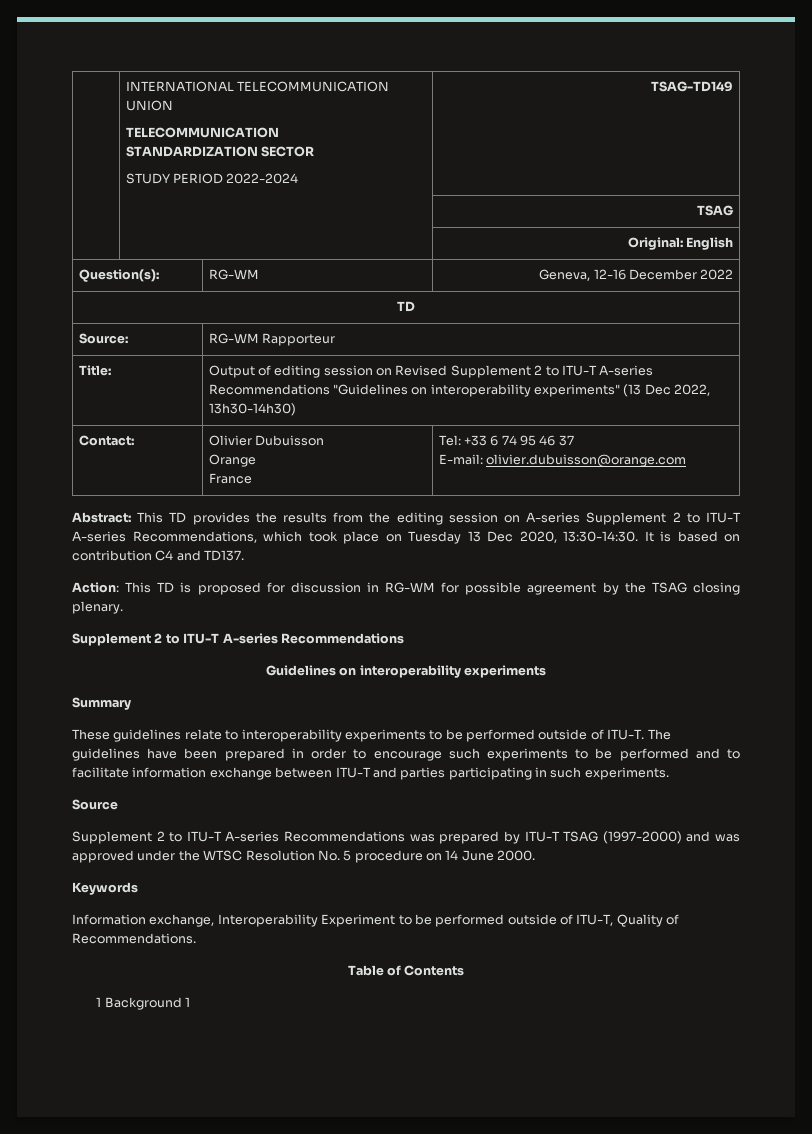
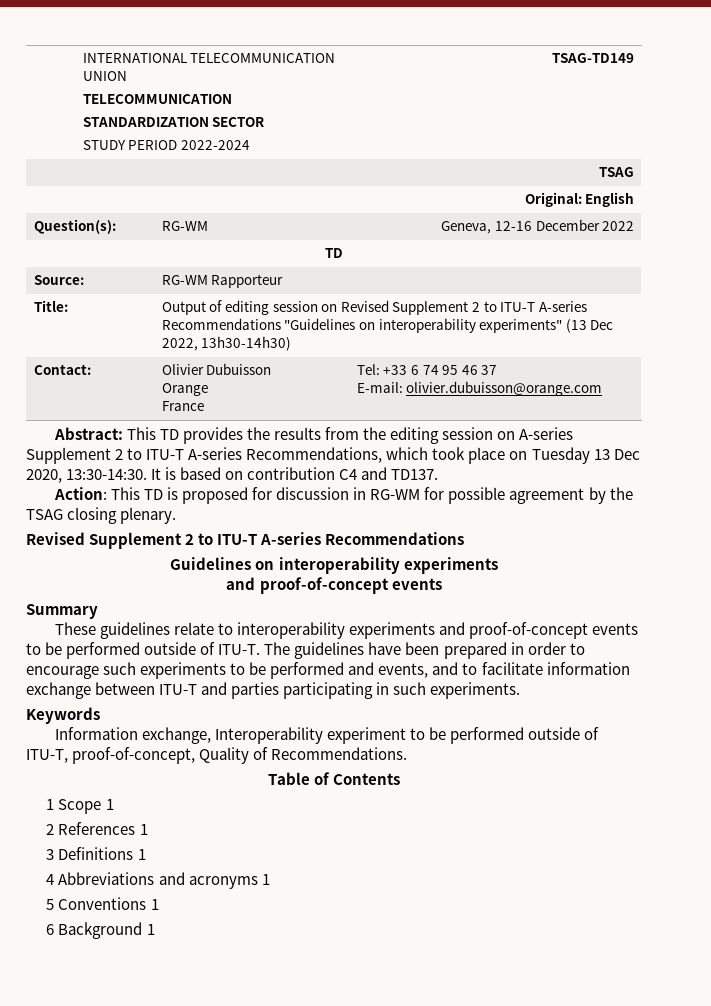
(123, 607) none -> [26,532,85,545] Revised
(547, 671) none -> [226,577,442,594] // and proof-of-concept events
(426, 735) none -> [439,622,639,639] and proof-of-concept events
(720, 753) none -> [378,662,459,678] events, and
[72,799,118,810] [72,831,741,844] [72,850,536,863] // Source // Supplement 2 to ITU-T A-series Recommendations was prepared by ITU-T TSAG (1997-2000) and was approved under the WTSC Resolution No. 5 procedure on 14 June 2000. -> (521, 690) none
[321,914,396,927] Experiment -> [327,727,407,744] experiment
(614, 920) none -> [72,747,196,764] proof-of-concept,
(102, 1002) none -> [58,799,114,814] [46,822,148,835] [46,847,146,860] [46,872,270,889] [46,897,159,910] [46,924,55,935] Scope 1 // 2 References 1 // 3 Definitions 1 // 4 Abbreviations and acronyms 1 // 5 Conventions 1 // 6

